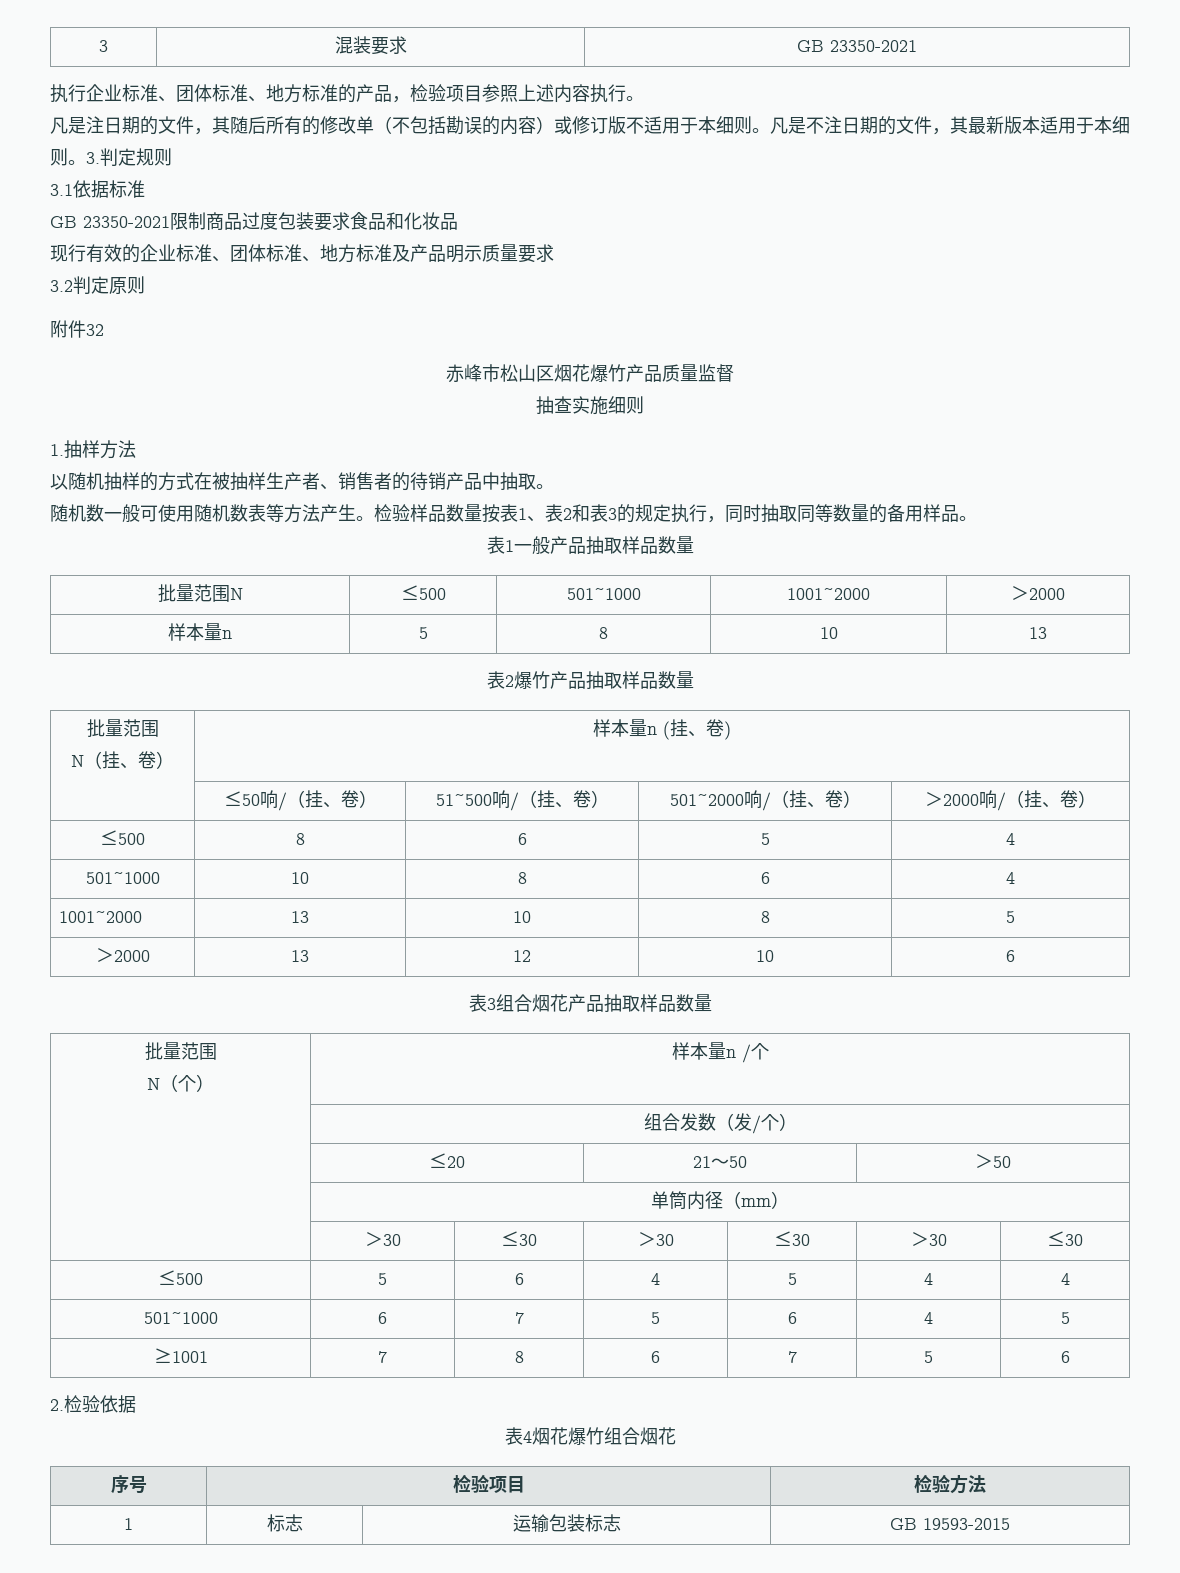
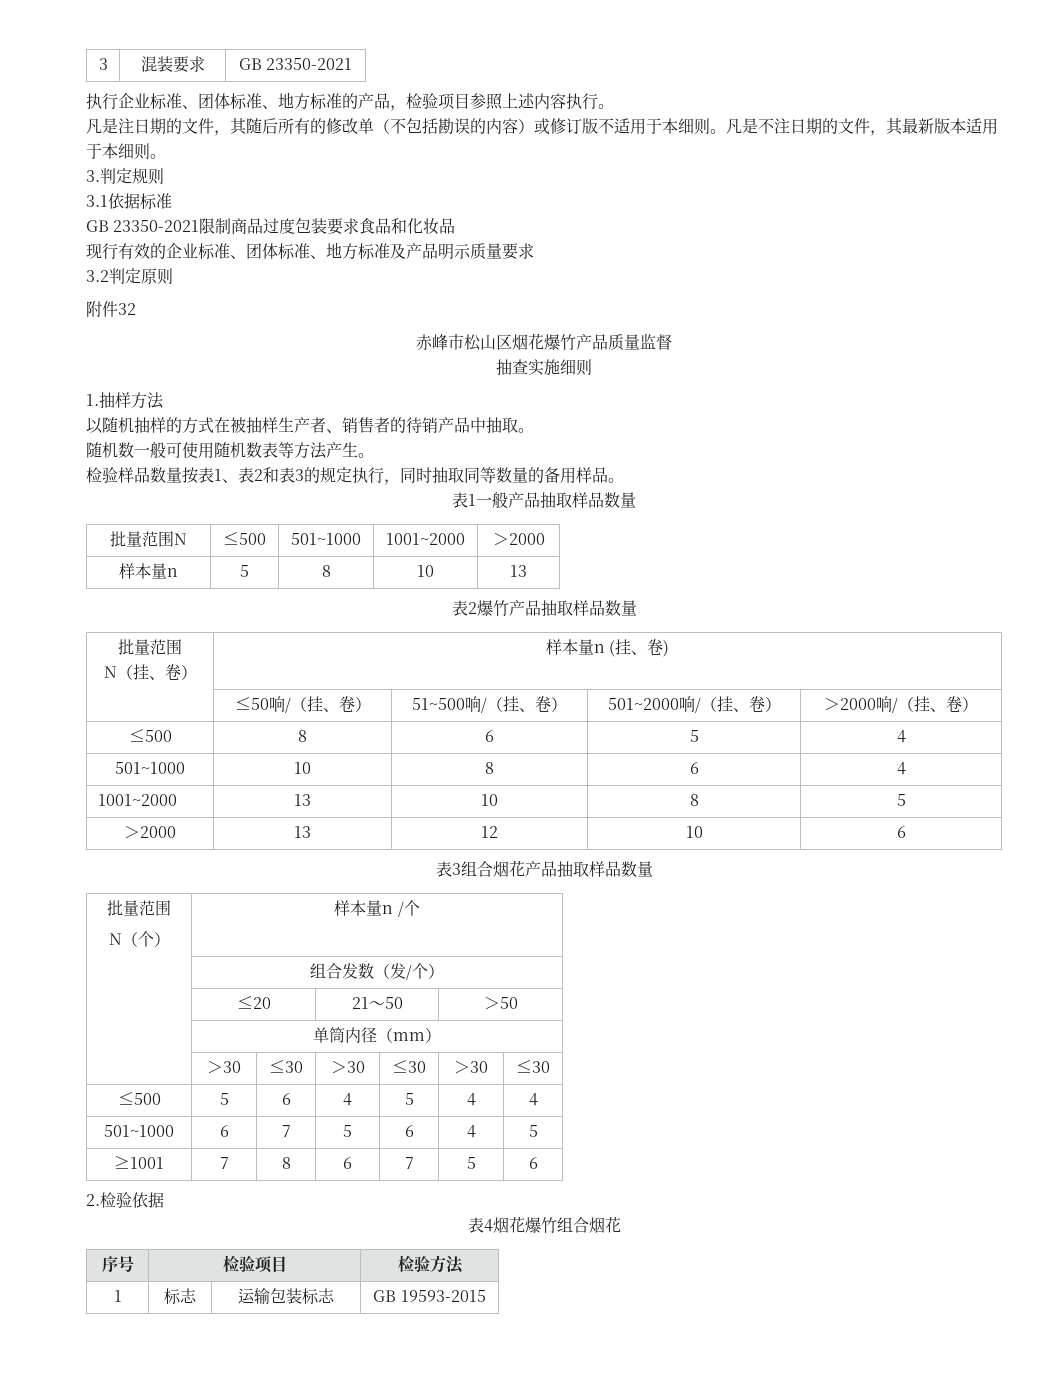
(86, 162) none -> (166, 156) //
(374, 518) none -> (374, 455) //

